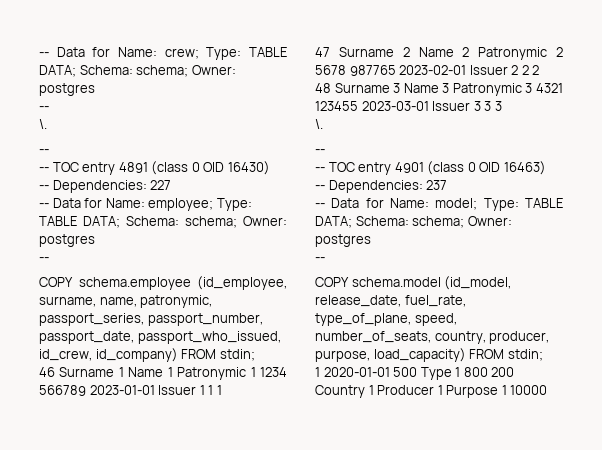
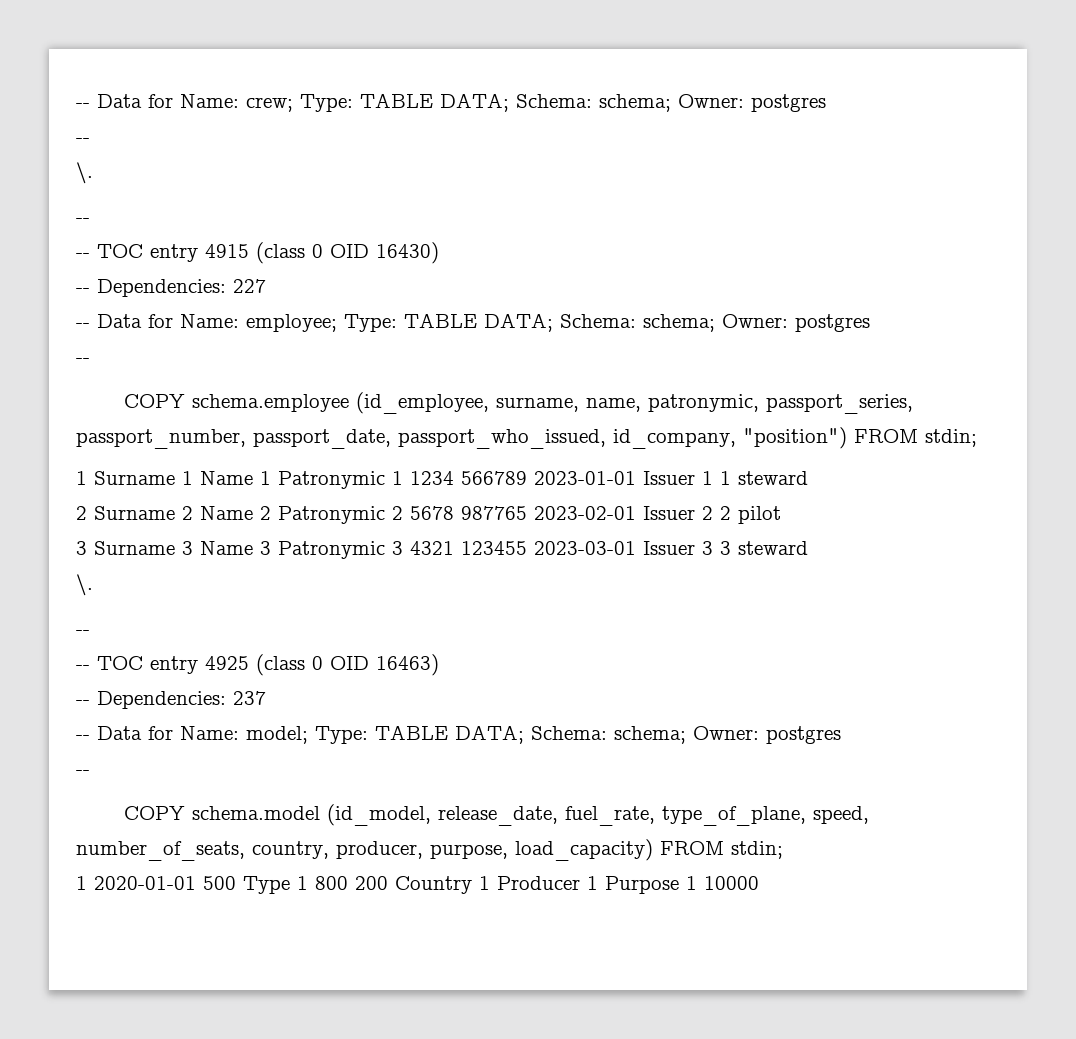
[118,162,148,173] 4891 -> [205,244,249,258] 4915
[39,348,255,362] [39,367,55,377] id_crew, id_company) FROM stdin; // 46 -> [613,427,977,449] [76,471,87,485] id_company, "position") FROM stdin; // 1
[216,385,222,395] [315,47,330,57] 1 // 47 -> [738,471,808,485] [76,506,87,520] steward // 2
[532,65,540,75] [315,83,331,93] 2 // 48 -> [738,506,781,524] [76,541,87,555] pilot // 3
[494,101,502,111] [315,119,323,129] [315,149,325,154] [315,162,424,175] 3 // \. // -- // -- TOC entry 4901 -> [738,541,808,555] [76,574,93,596] [76,630,90,635] [76,656,249,674] steward // \. // -- // -- TOC entry 4925

